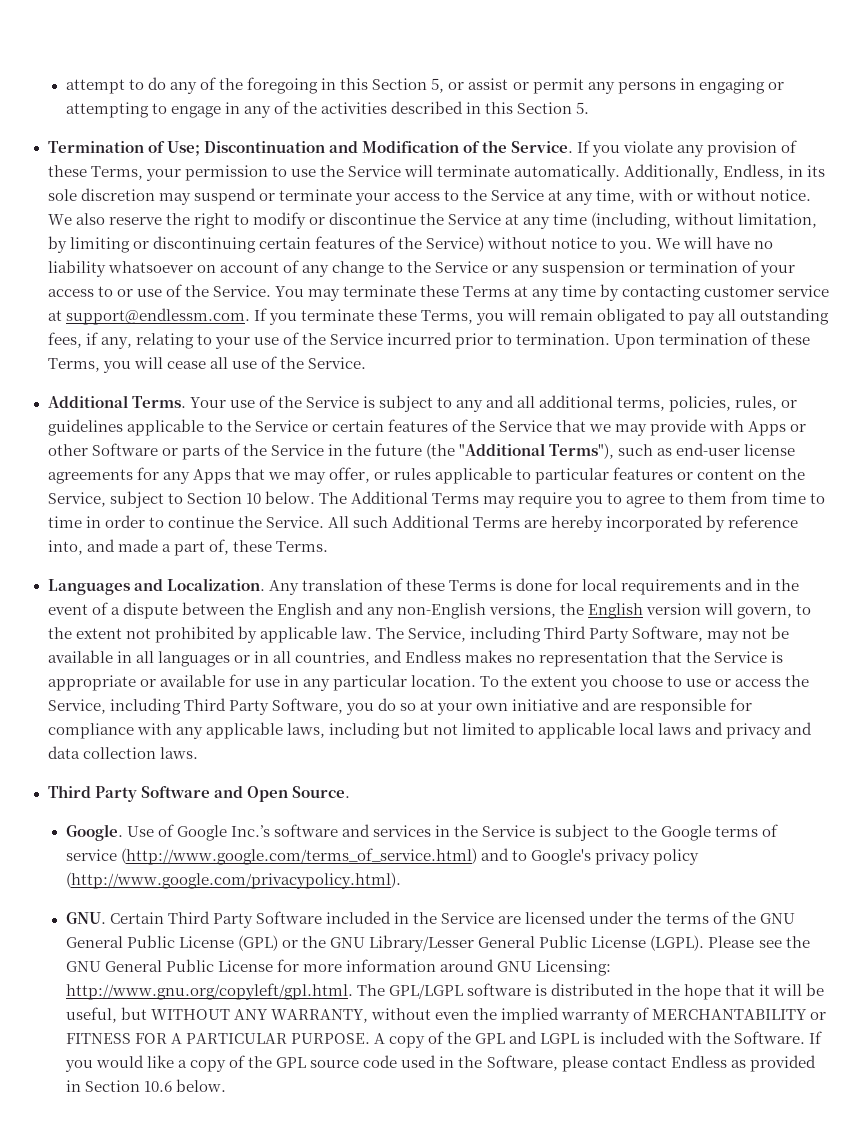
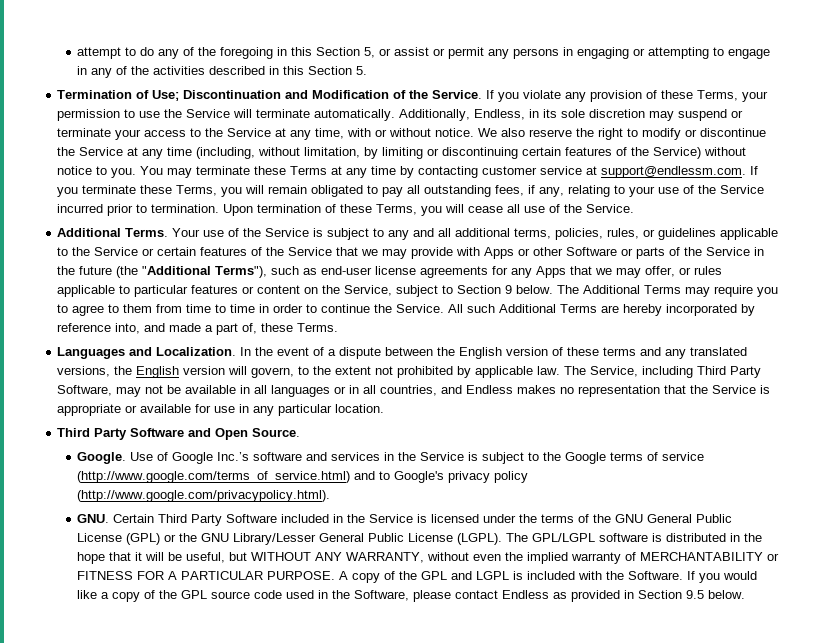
[656,237,774,249] [47,260,796,277] [47,284,271,297] We will have no liability whatsoever on account of any change to the Service or any suspension or termination of your access to or use of the Service. -> (137, 173) none
[245,493,261,504] 10 -> [505,285,513,294] 9
[268,578,772,595] Any translation of these Terms is done for local requirements and in -> [240,347,252,356] In
(332, 611) none -> [506,347,637,356] version of these terms
[396,603,486,619] non-English -> [690,347,748,356] translated
[479,675,810,691] [47,698,753,715] [47,722,813,739] [47,746,198,759] To the extent you choose to use or access the Service, including Third Party Software, you do so at your own initiative and are responsible for compliance with any applicable laws, including but not limited to applicable local laws and privacy and data collection laws. -> (385, 408) none
[498,916,522,924] are -> [417,514,428,523] is
[708,936,810,948] [65,959,612,976] [65,983,353,1000] Please see the GNU General Public License for more information around GNU Licensing: http://www.gnu.org/copyleft/gpl.html. -> (503, 539) none
[143,1081,172,1092] 10.6 -> [686,590,705,599] 9.5

